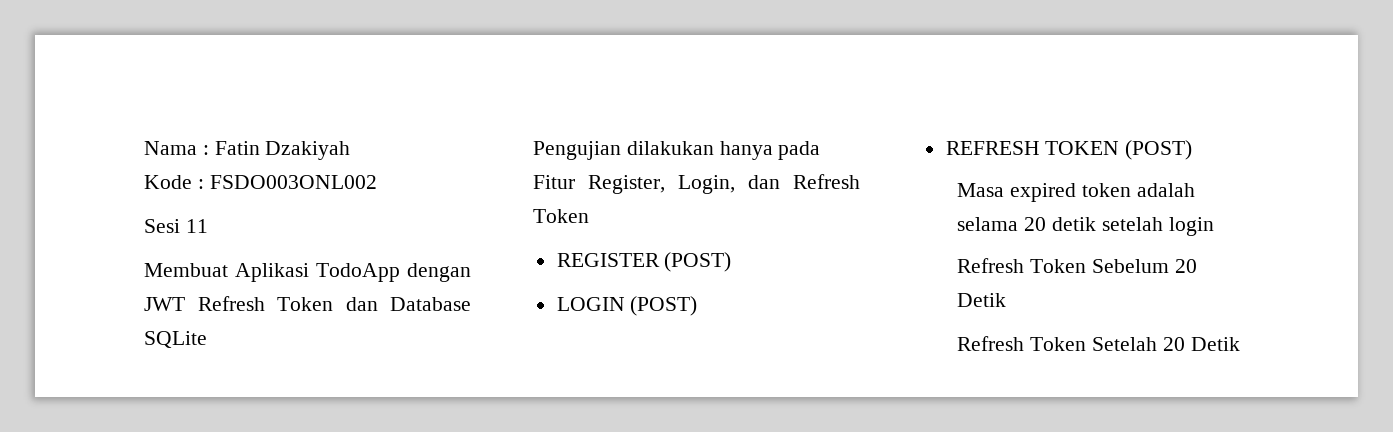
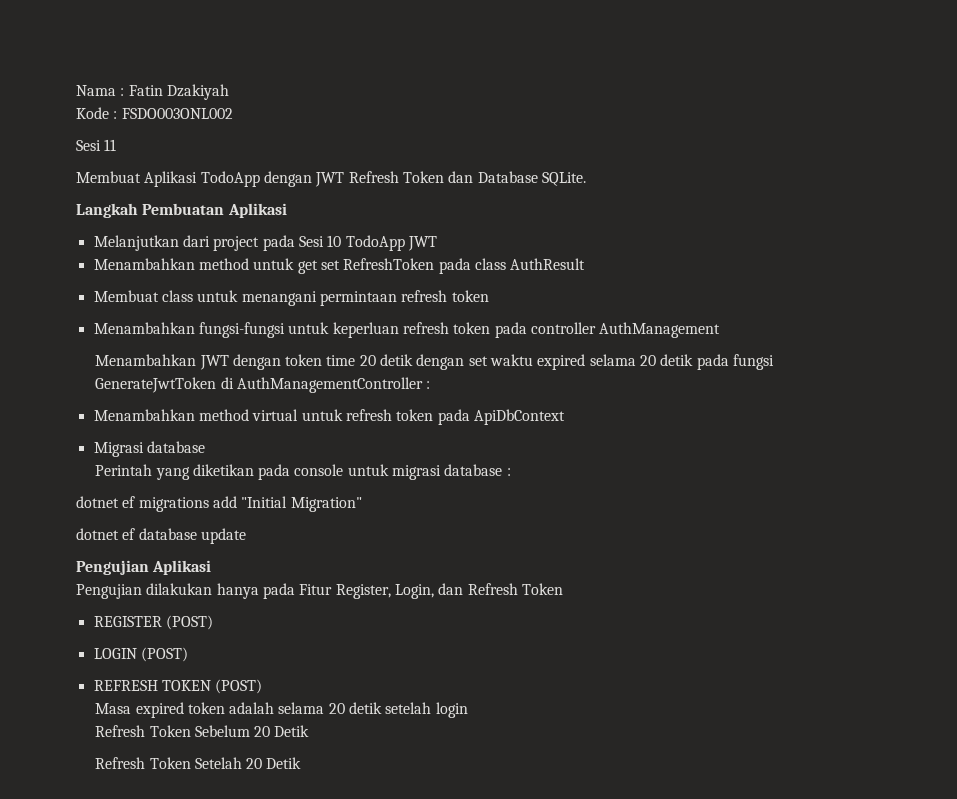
[144,331,207,348] SQLite -> [541,172,586,186] [76,203,287,218] [93,235,437,251] [93,258,586,274] [93,290,489,306] [93,322,721,338] [95,354,775,370] [95,377,431,393] [93,409,565,425] [93,441,205,457] [95,464,511,480] [76,496,362,512] [76,528,246,544] [76,560,212,575] SQLite. // Langkah Pembuatan Aplikasi // Melanjutkan dari project pada Sesi 10 TodoApp JWT // Menambahkan method untuk get set RefreshToken pada class AuthResult // Membuat class untuk menangani permintaan refresh token // Menambahkan fungsi-fungsi untuk keperluan refresh token pada controller AuthManagement // Menambahkan JWT dengan token time 20 detik dengan set waktu expired selama 20 detik pada fungsi GenerateJwtToken di AuthManagementController : // Menambahkan method virtual untuk refresh token pada ApiDbContext // Migrasi database // Perintah yang diketikan pada console untuk migrasi database : // dotnet ef migrations add "Initial Migration" // dotnet ef database update // Pengujian Aplikasi

